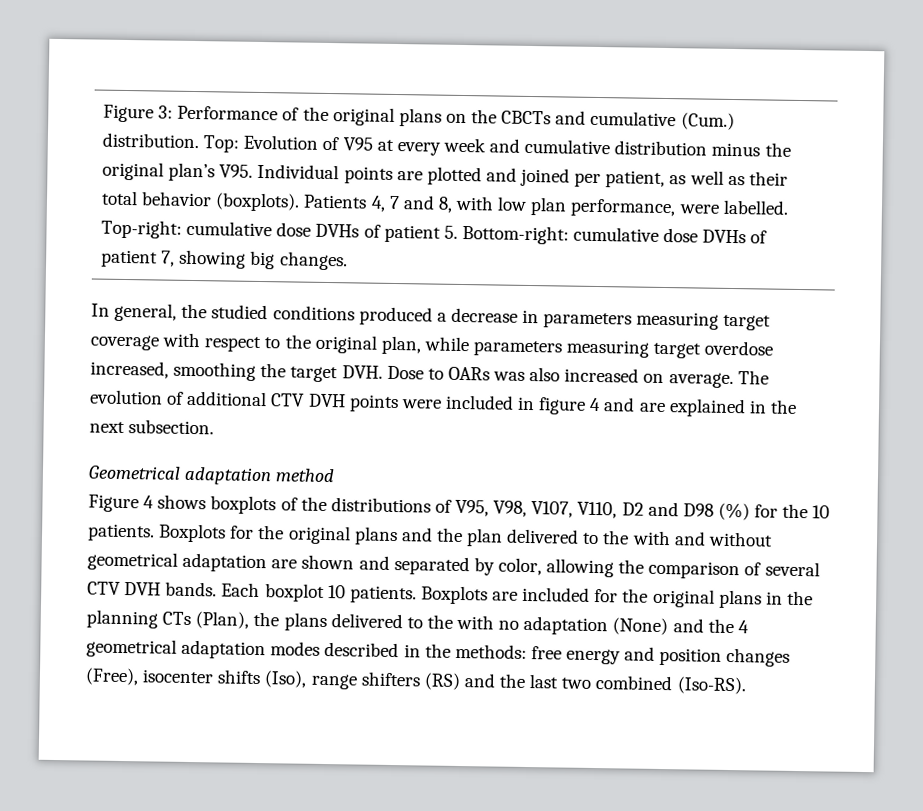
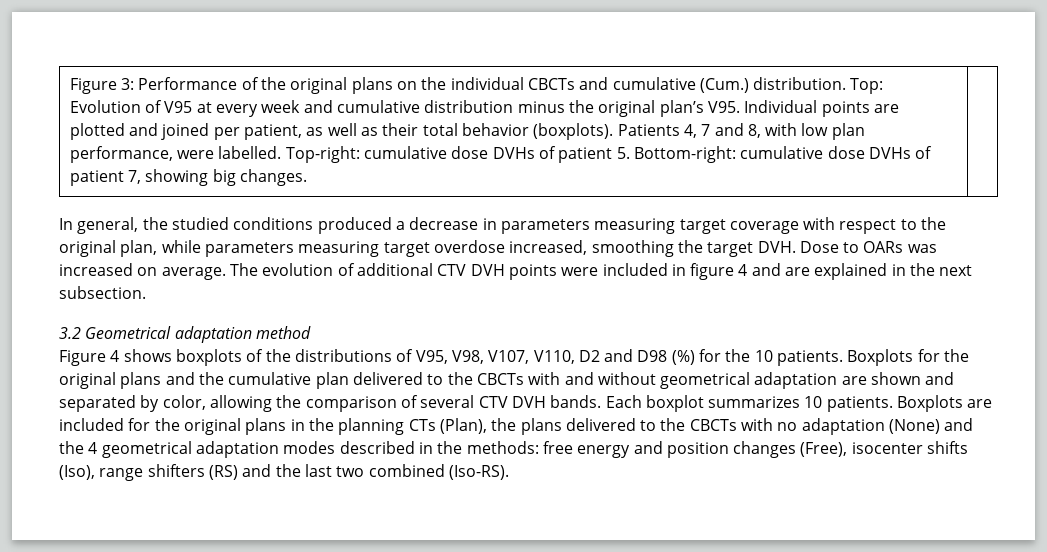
(498, 116) none -> [450,77,524,90] individual
[529,367,561,382] also -> (937, 248) none
(215, 427) none -> [59,327,81,339] 3.2
(463, 535) none -> [228,372,312,385] cumulative
(630, 537) none -> [476,373,524,385] CBCTs
(325, 592) none -> [708,396,801,408] summarizes
(453, 621) none -> [689,419,737,431] CBCTs

